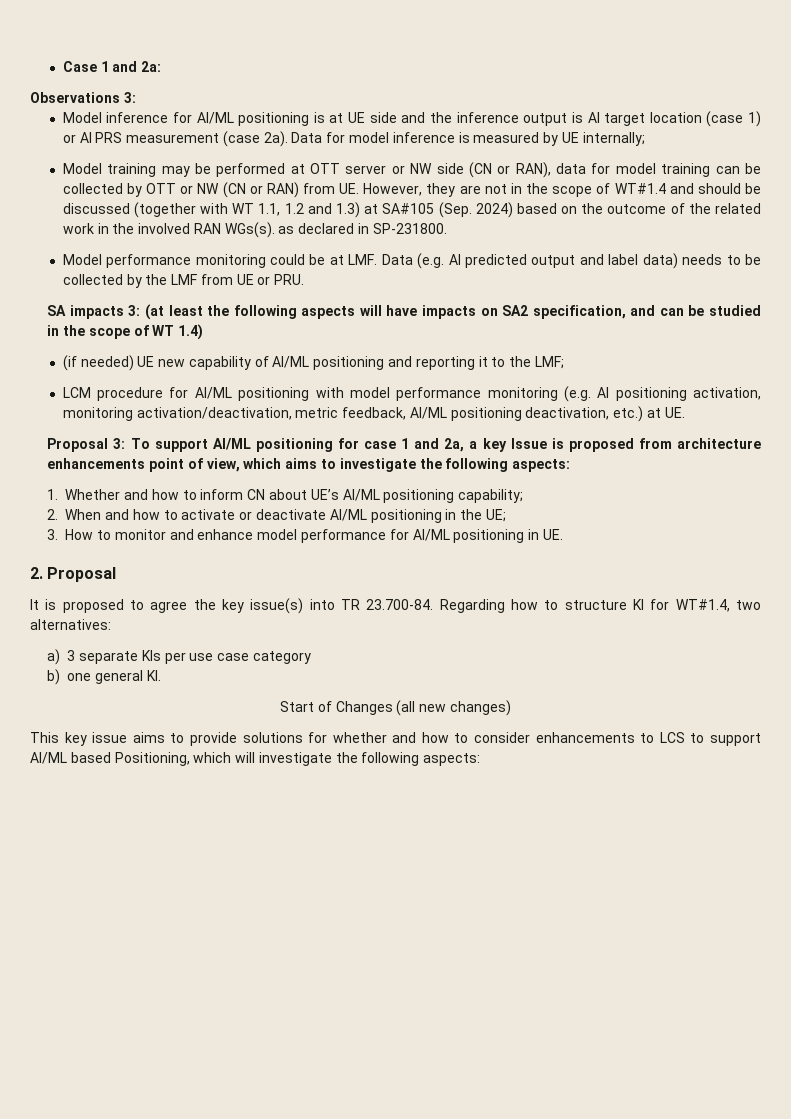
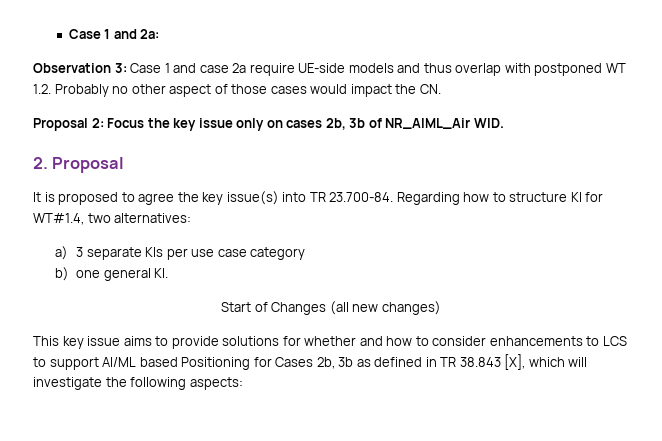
[30,92,136,103] [62,111,761,127] [62,131,645,147] [62,162,761,178] [62,182,761,198] [62,202,761,218] [62,222,447,238] [62,253,761,269] [62,274,305,288] [47,304,761,320] [47,324,204,340] [62,355,564,371] [62,386,762,402] [62,406,685,422] [47,438,761,452] [47,458,571,472] [47,489,524,503] [47,509,506,523] [47,529,563,543] Observations 3: // Model inference for AI/ML positioning is at UE side and the inference output is AI target location (case 1) or AI PRS measurement (case 2a). Data for model inference is measured by UE internally; // Model training may be performed at OTT server or NW side (CN or RAN), data for model training can be collected by OTT or NW (CN or RAN) from UE. However, they are not in the scope of WT#1.4 and should be discussed (together with WT 1.1, 1.2 and 1.3) at SA#105 (Sep. 2024) based on the outcome of the related work in the involved RAN WGs(s). as declared in SP-231800. // Model performance monitoring could be at LMF. Data (e.g. AI predicted output and label data) needs to be collected by the LMF from UE or PRU. // SA impacts 3: (at least the following aspects will have impacts on SA2 specification, and can be studied in the scope of WT 1.4) // (if needed) UE new capability of AI/ML positioning and reporting it to the LMF; // LCM procedure for AI/ML positioning with model performance monitoring (e.g. AI positioning activation, monitoring activation/deactivation, metric feedback, AI/ML positioning deactivation, etc.) at UE. // Proposal 3: To support AI/ML positioning for case 1 and 2a, a key Issue is proposed from architecture enhancements point of view, which aims to investigate the following aspects: // 1. Whether and how to inform CN about UE’s AI/ML positioning capability; // 2. When and how to activate or deactivate AI/ML positioning in the UE; // 3. How to monitor and enhance model performance for AI/ML positioning in UE. -> [33,63,626,76] [33,84,441,97] [33,118,504,131] Observation 3: Case 1 and case 2a require UE-side models and thus overlap with postponed WT 1.2. Probably no other aspect of those cases would impact the CN. // Proposal 2: Focus the key issue only on cases 2b, 3b of NR_AIML_Air WID.
[114,752,190,766] Positioning, -> [181,354,526,370] Positioning for Cases 2b, 3b as defined in TR 38.843 [X],

